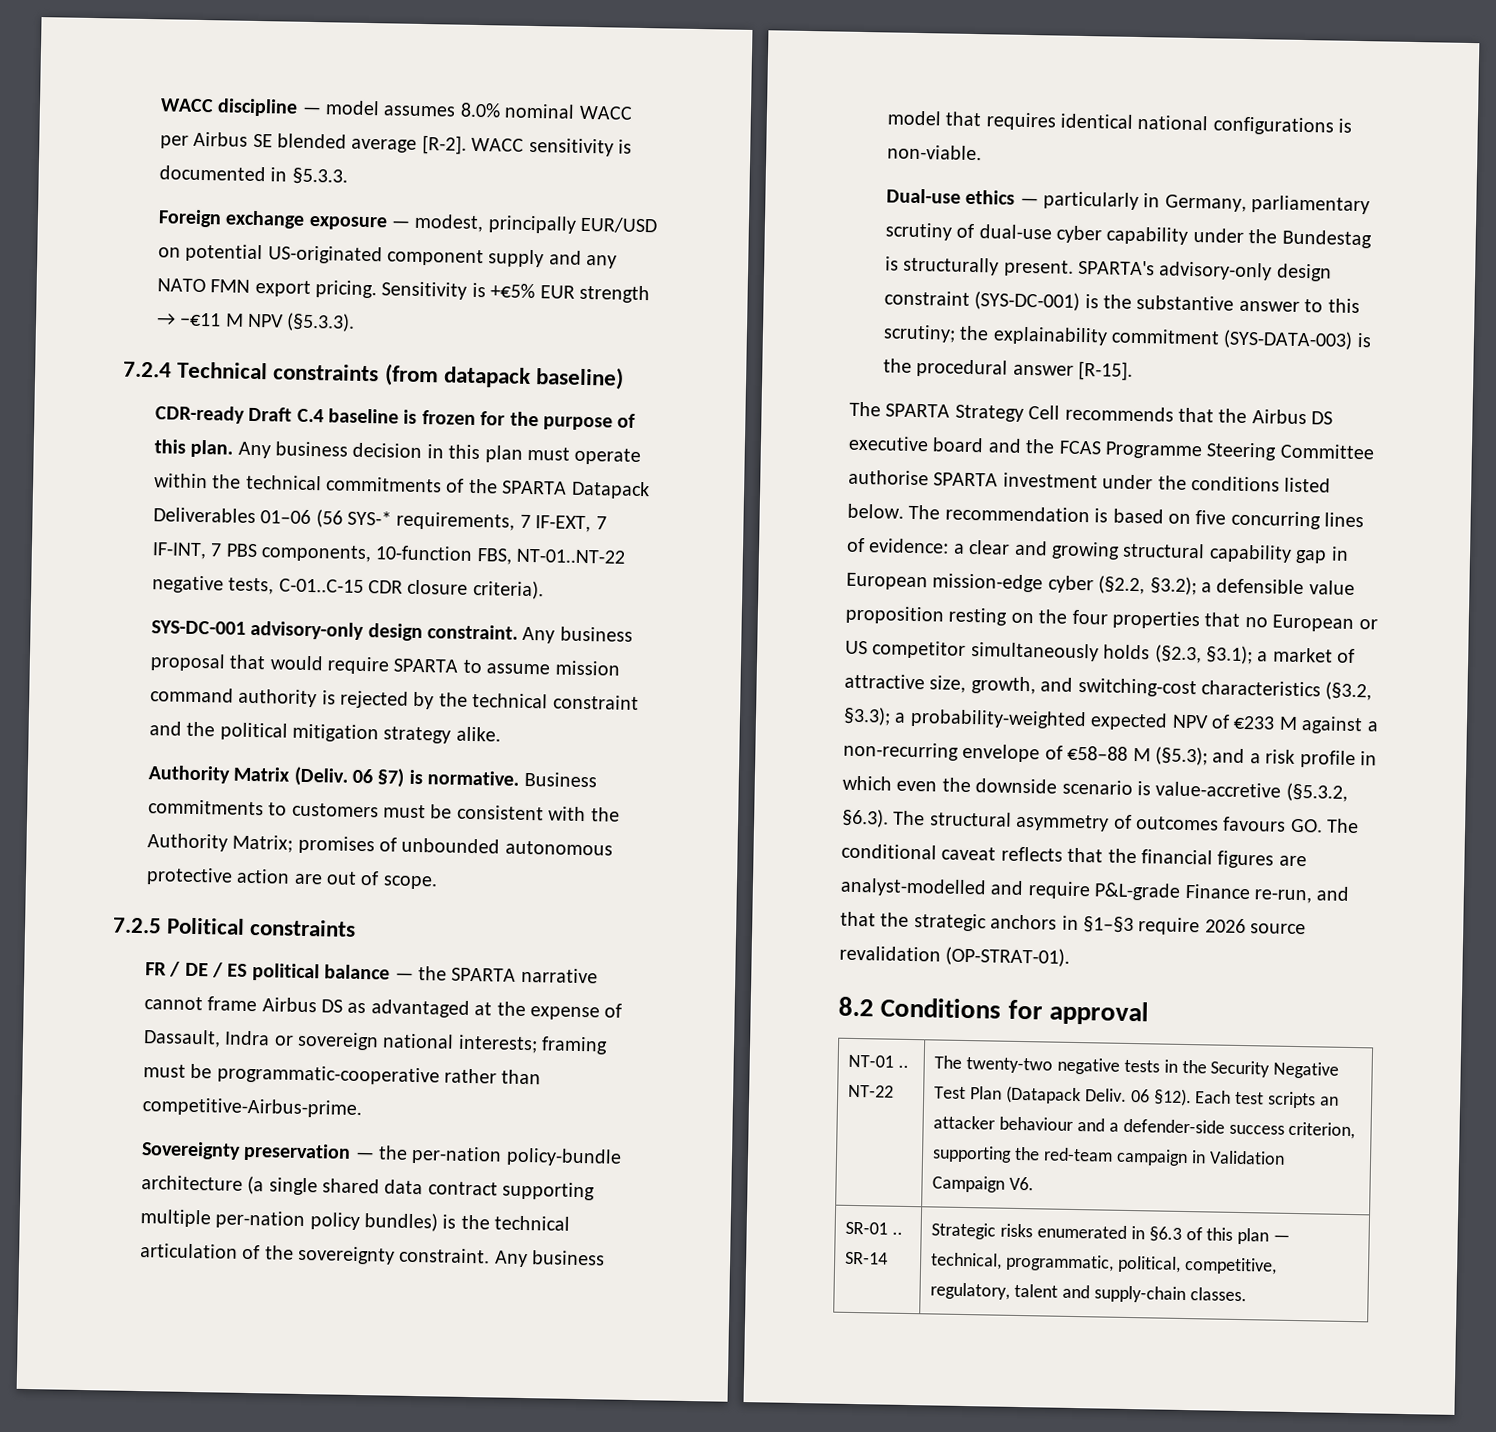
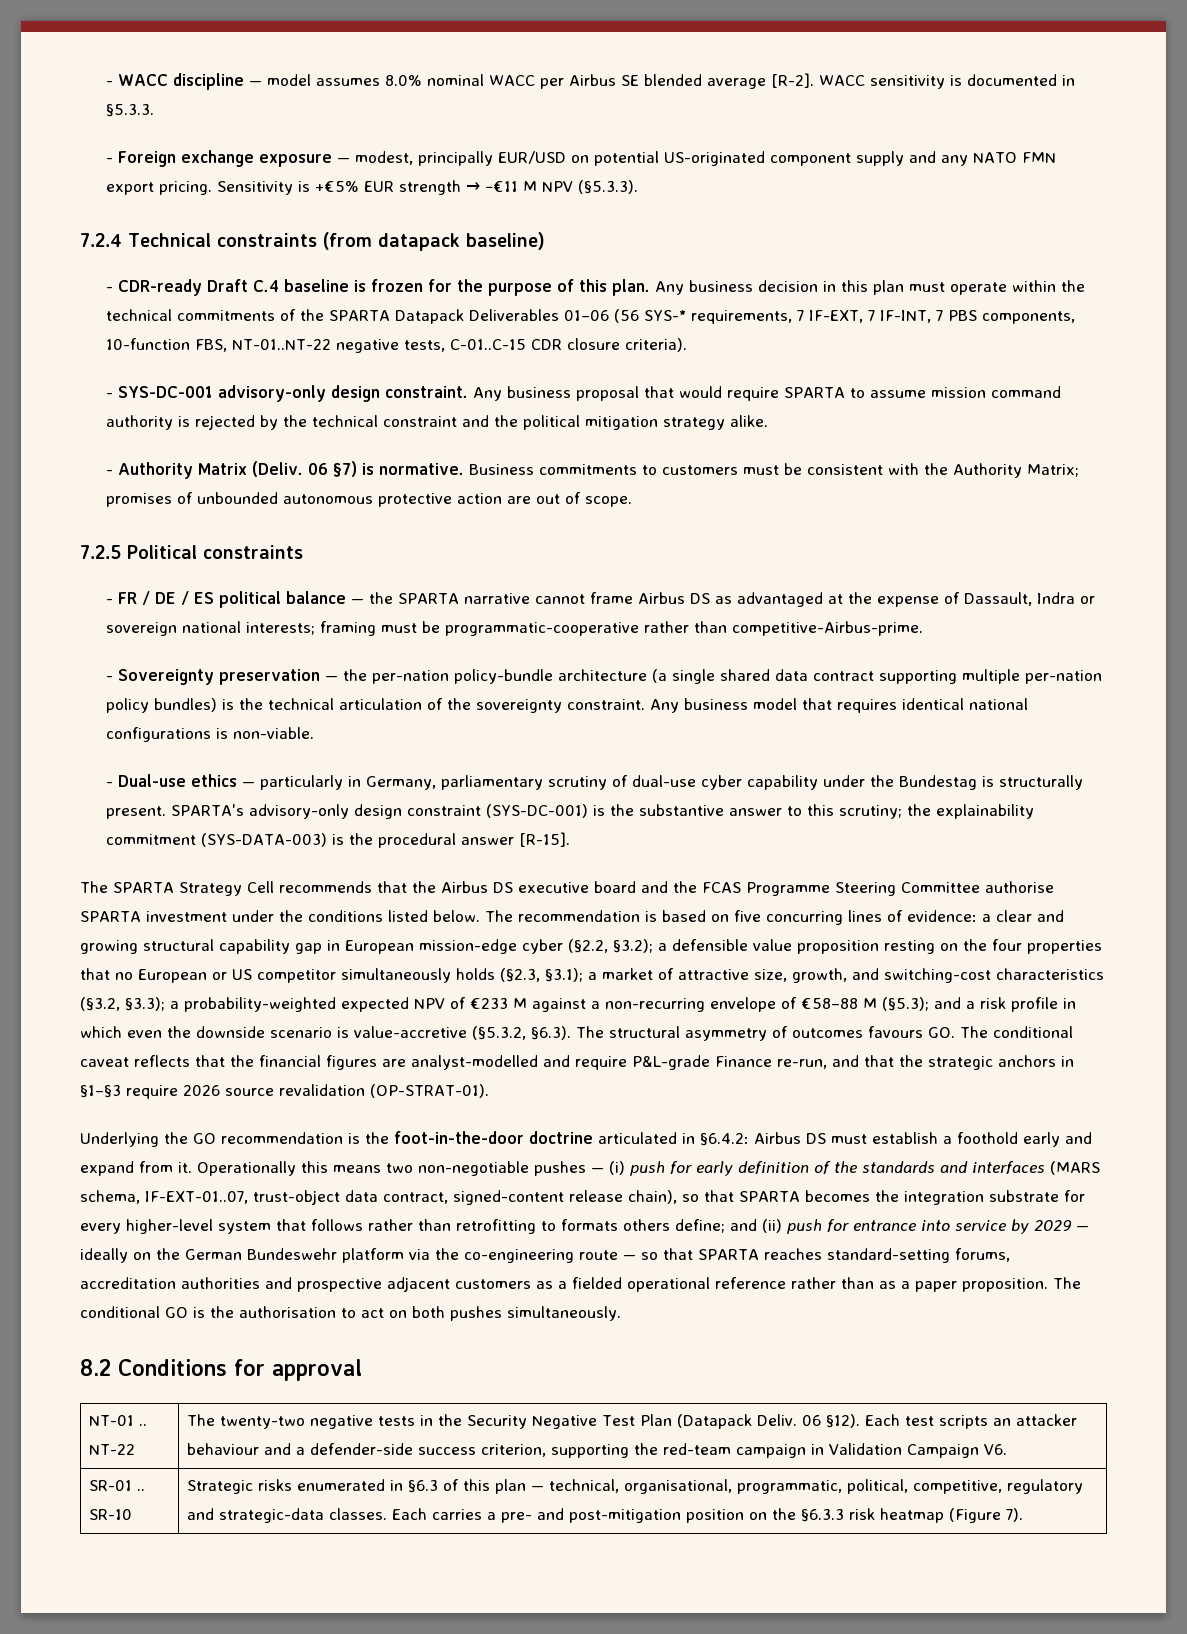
(159, 105) none -> [105,81,113,86] -
(348, 176) none -> [105,158,113,163] -
(625, 378) none -> [105,287,113,292] -
(544, 589) none -> [105,393,113,398] -
(501, 734) none -> [105,470,113,475] -
(357, 927) none -> [105,599,113,604] -
(362, 1108) none -> [105,676,113,681] -
(982, 152) none -> [105,782,113,787] -
(1071, 956) none -> [80,1131,1092,1147] [80,1161,1100,1176] [80,1190,1085,1205] [80,1219,1089,1234] [80,1248,1010,1263] [80,1277,1081,1292] [80,1306,621,1321] // Underlying the GO recommendation is the foot-in-the-door doctrine articulated in §6.4.2: Airbus DS must establish a foothold early and expand from it. Operationally this means two non-negotiable pushes — (i) push for early definition of the standards and interfaces (MARS schema, IF-EXT-01..07, trust-object data contract, signed-content release chain), so that SPARTA becomes the integration substrate for every higher-level system that follows rather than retrofitting to formats others define; and (ii) push for entrance into service by 2029 — ideally on the German Bundeswehr platform via the co-engineering route — so that SPARTA reaches standard-setting forums, accreditation authorities and prospective adjacent customers as a fielded operational reference rather than as a paper proposition. The conditional GO is the authorisation to act on both pushes simultaneously.
[845,1251,889,1265] SR-14 -> [89,1509,133,1520] SR-10
(1003, 1261) none -> [624,1479,733,1494] organisational,
[930,1282,1247,1304] regulatory, talent and supply-chain classes. -> [1007,1479,1084,1494] [187,1508,1024,1523] regulatory and strategic-data classes. Each carries a pre- and post-mitigation position on the §6.3.3 risk heatmap (Figure 7).

